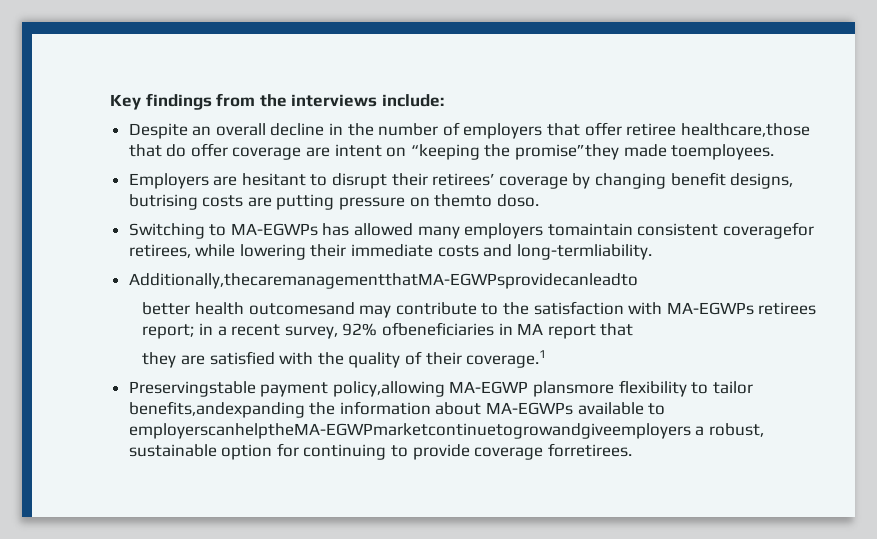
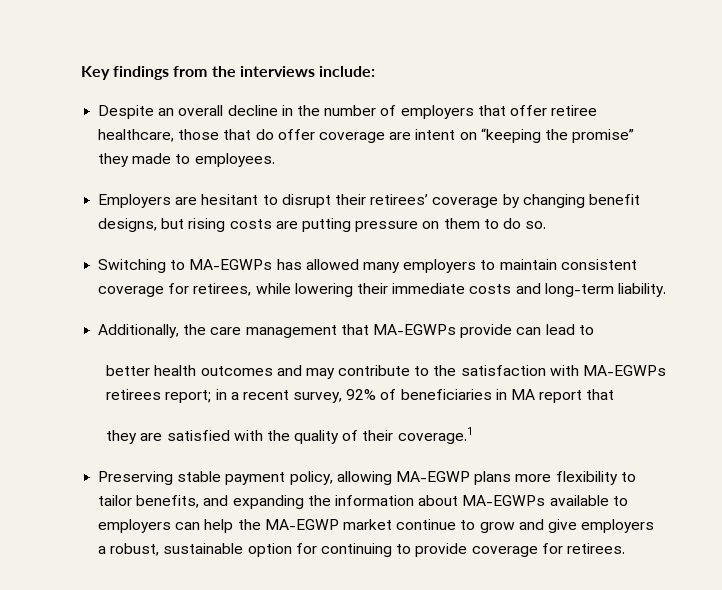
[680,123,810,137] healthcare,those -> [98,129,220,142] healthcare, those
[515,144,775,160] promise”they made toemployees. -> [572,129,635,143] [98,153,275,167] promise” they made to employees.
[128,194,198,210] butrising -> [161,218,226,232] but rising
[434,194,539,207] themto doso. -> [443,218,547,229] them to do so.
[547,222,815,239] tomaintain consistent coveragefor -> [480,259,637,270] [98,283,190,297] to maintain consistent coverage for
[516,244,652,260] [128,273,638,289] long-termliability. // Additionally,thecaremanagementthatMA-EGWPsprovidecanleadto -> [544,283,666,297] [98,324,594,338] long-term liability. // Additionally, the care management that MA-EGWPs provide can lead to
[248,302,355,315] outcomesand -> [200,365,302,376] outcomes and
[381,322,494,336] ofbeneficiaries -> [380,389,492,400] of beneficiaries
[128,380,753,397] [128,401,305,418] Preservingstable payment policy,allowing MA-EGWP plansmore flexibility to tailor benefits,andexpanding -> [98,471,636,485] [98,495,304,509] Preserving stable payment policy, allowing MA-EGWP plans more flexibility to tailor benefits, and expanding
[128,423,691,439] employerscanhelptheMA-EGWPmarketcontinuetogrowandgiveemployers -> [98,519,655,533] employers can help the MA-EGWP market continue to grow and give employers
[547,443,632,457] forretirees. -> [541,543,625,554] for retirees.

